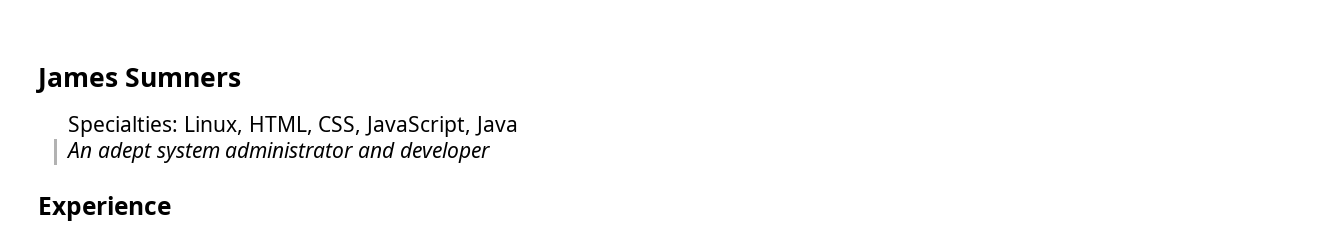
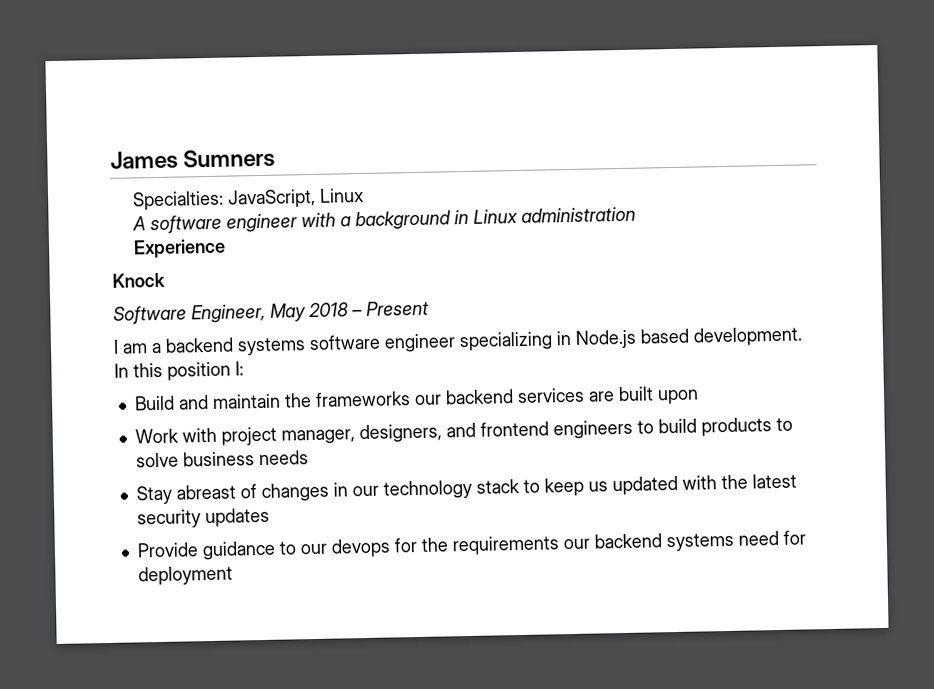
[183,116,518,137] [66,142,491,163] [38,196,171,221] Linux, HTML, CSS, JavaScript, Java // An adept system administrator and developer // Experience -> [226,187,364,209] [131,206,636,235] [132,238,226,259] [112,272,165,288] [113,300,429,325] [113,326,803,356] [114,361,244,381] [133,386,699,411] [134,417,793,446] [135,450,309,468] [135,473,797,505] [136,507,270,529] [136,530,806,561] [137,565,233,586] JavaScript, Linux // A software engineer with a background in Linux administration // Experience // Knock // Software Engineer, May 2018 – Present // I am a backend systems software engineer specializing in Node.js based development. In this position I: // Build and maintain the frameworks our backend services are built upon // Work with project manager, designers, and frontend engineers to build products to solve business needs // Stay abreast of changes in our technology stack to keep us updated with the latest security updates // Provide guidance to our devops for the requirements our backend systems need for deployment

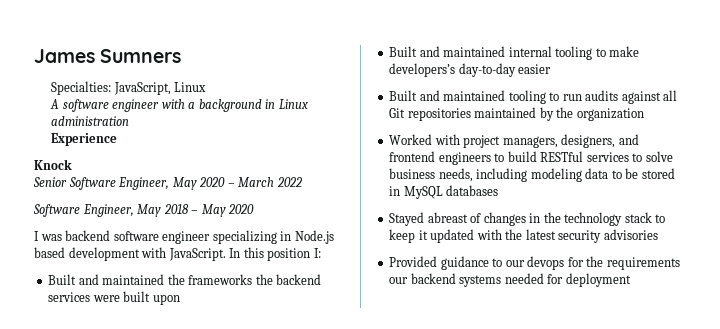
(165, 280) none -> [33,177,302,190] // Senior Software Engineer, May 2020 – March 2022
[366,300,429,316] Present -> [201,204,255,217] May 2020
[122,337,306,356] am a backend systems -> [40,230,111,241] was backend
[693,326,803,347] development. -> [68,247,226,261] development with JavaScript.
[133,393,281,411] Build and maintain -> [48,274,165,285] Built and maintained
[413,394,442,406] our -> [255,274,273,285] the
[587,391,615,402] are -> [92,295,120,302] were
[134,428,179,444] Work -> [389,46,640,60] [389,63,552,77] [389,90,678,104] [389,107,644,121] [389,134,433,145] Built and maintained internal tooling to make developers’s day-to-day easier // Built and maintained tooling to run audits against all Git repositories maintained by the organization // Worked
[280,429,355,445] manager, -> [502,136,558,148] managers,
[700,417,772,437] products -> [540,151,629,162] RESTful services
[258,450,309,466] [135,485,173,505] needs // Stay -> [438,168,675,182] [389,185,499,199] [389,212,425,226] needs, including modeling data to be stored in MySQL databases // Stayed
[351,485,379,497] our -> [543,212,561,223] the
[587,481,608,492] us -> [418,230,428,240] it
[204,507,270,528] [136,542,199,558] updates // Provide -> [603,229,658,240] [389,256,438,267] advisories // Provided
[737,530,779,546] need -> [504,273,544,284] needed

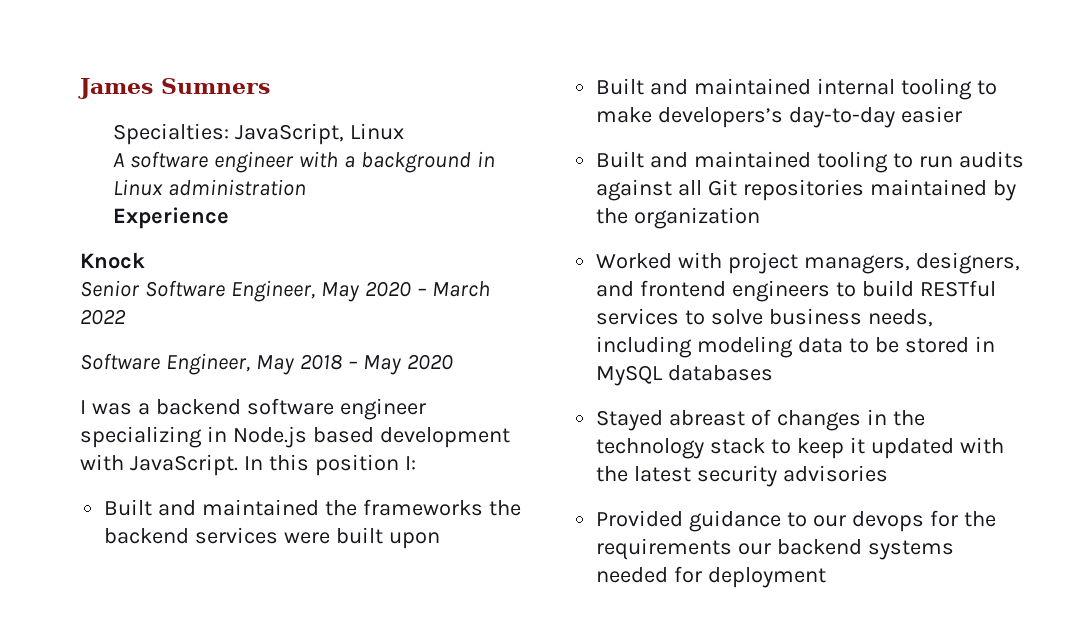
(62, 237) none -> [137,403,150,415] a

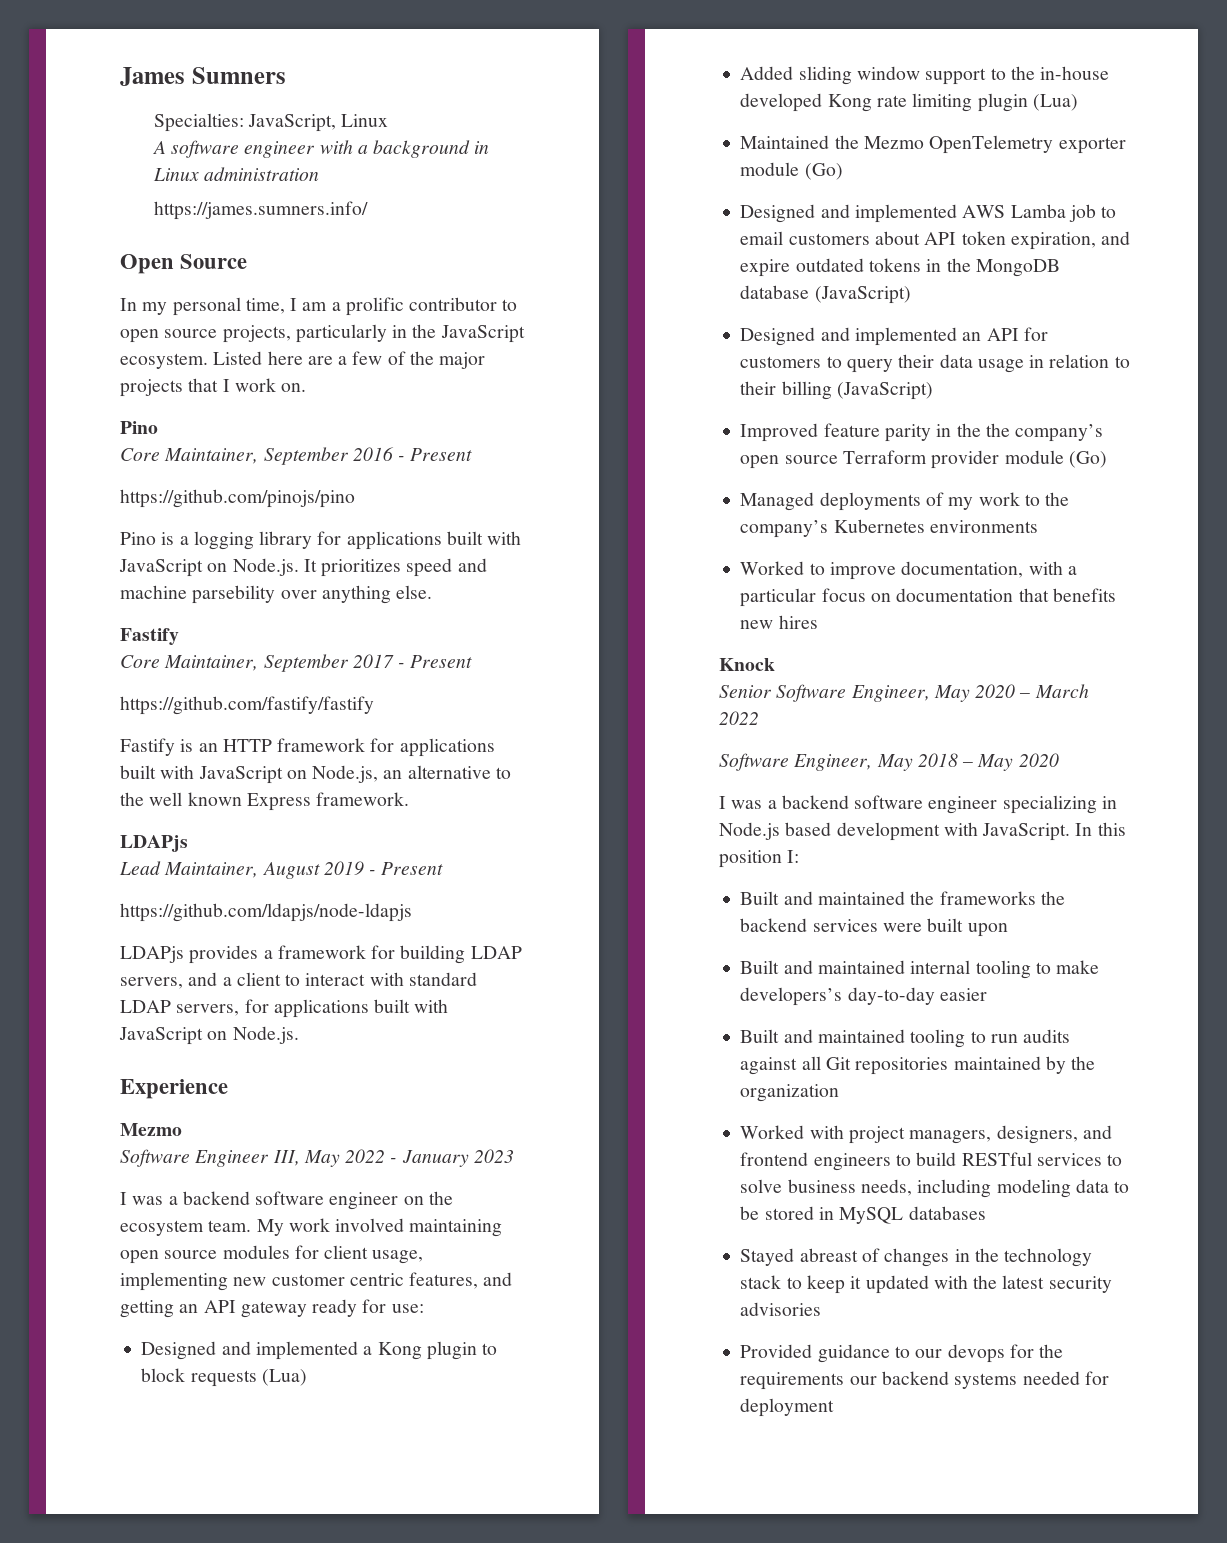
[113,207,230,229] Experience -> [153,201,368,220] [120,254,248,274] [120,297,518,316] [120,324,525,343] [120,351,486,369] [120,378,307,397] [120,421,158,434] [120,447,473,465] [120,489,355,508] [120,531,522,550] [119,558,487,577] [120,585,433,604] [120,628,179,645] [120,654,473,672] [120,696,374,715] [120,738,495,757] [120,765,511,784] [120,792,410,811] [120,835,188,852] [119,861,444,879] [120,903,412,922] [120,945,522,964] [120,972,477,989] [120,999,449,1018] [119,1026,299,1045] [120,1079,228,1099] [120,1123,182,1136] [120,1149,514,1167] [120,1191,453,1210] [120,1218,503,1237] [120,1245,424,1264] [120,1272,513,1291] [120,1299,424,1318] [141,1341,498,1360] [141,1368,307,1387] [740,66,1110,85] [740,93,1078,112] [740,135,1126,154] [740,162,843,180] [740,204,1117,223] [740,231,1131,250] [740,258,1060,277] [740,285,911,304] [740,327,1048,346] [740,354,1130,373] [740,381,933,400] [740,423,1104,442] [740,450,1107,469] [740,492,1070,511] [740,519,1038,538] [740,561,1077,580] [740,588,1116,607] [740,615,818,629] https://james.sumners.info/ // Open Source // In my personal time, I am a prolific contributor to open source projects, particularly in the JavaScript ecosystem. Listed here are a few of the major projects that I work on. // Pino // Core Maintainer, September 2016 - Present // https://github.com/pinojs/pino // Pino is a logging library for applications built with JavaScript on Node.js. It prioritizes speed and machine parsebility over anything else. // Fastify // Core Maintainer, September 2017 - Present // https://github.com/fastify/fastify // Fastify is an HTTP framework for applications built with JavaScript on Node.js, an alternative to the well known Express framework. // LDAPjs // Lead Maintainer, August 2019 - Present // https://github.com/ldapjs/node-ldapjs // LDAPjs provides a framework for building LDAP servers, and a client to interact with standard LDAP servers, for applications built with JavaScript on Node.js. // Experience // Mezmo // Software Engineer III, May 2022 - January 2023 // I was a backend software engineer on the ecosystem team. My work involved maintaining open source modules for client usage, implementing new customer centric features, and getting an API gateway ready for use: // Designed and implemented a Kong plugin to block requests (Lua) // Added sliding window support to the in-house developed Kong rate limiting plugin (Lua) // Maintained the Mezmo OpenTelemetry exporter module (Go) // Designed and implemented AWS Lamba job to email customers about API token expiration, and expire outdated tokens in the MongoDB database (JavaScript) // Designed and implemented an API for customers to query their data usage in relation to their billing (JavaScript) // Improved feature parity in the the company’s open source Terraform provider module (Go) // Managed deployments of my work to the company’s Kubernetes environments // Worked to improve documentation, with a particular focus on documentation that benefits new hires

